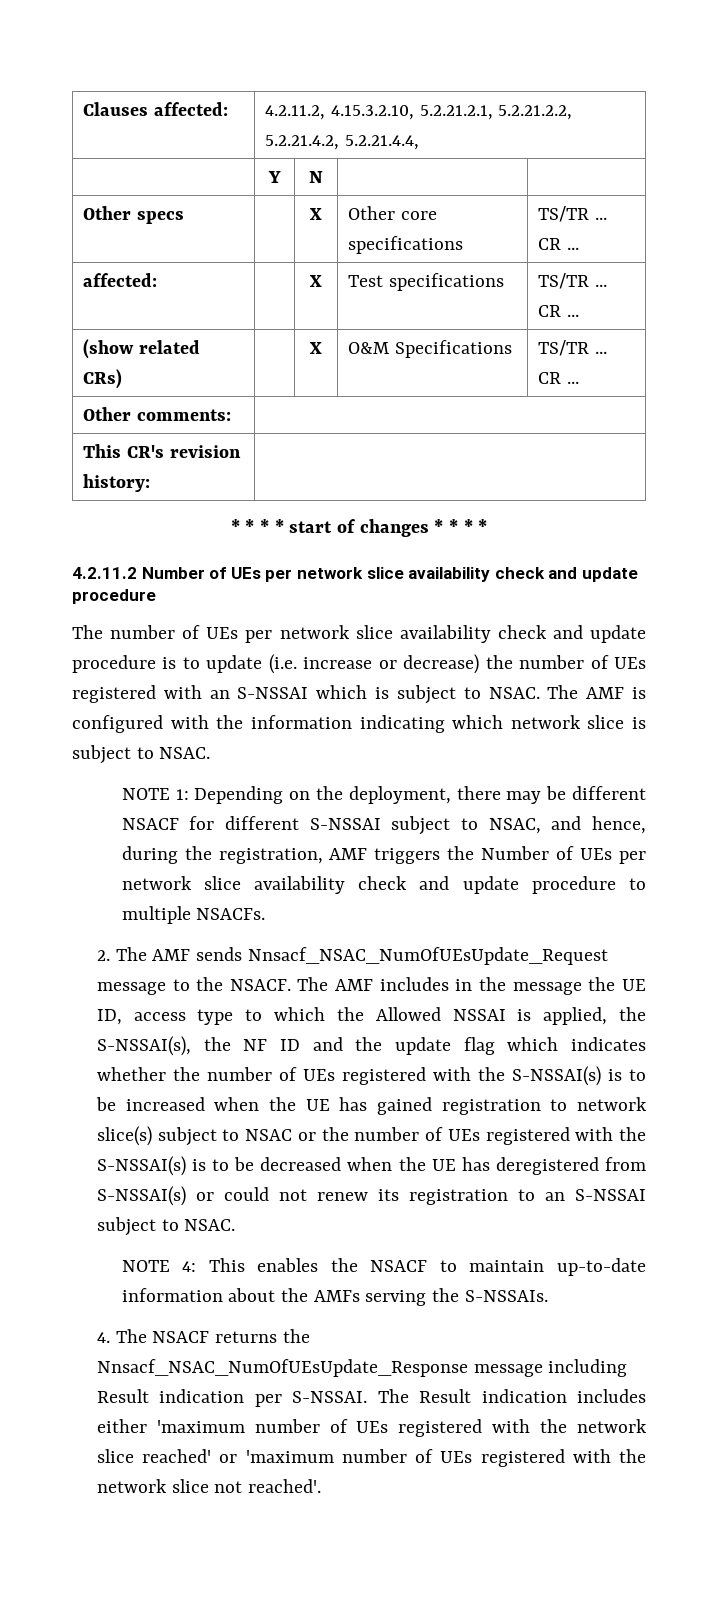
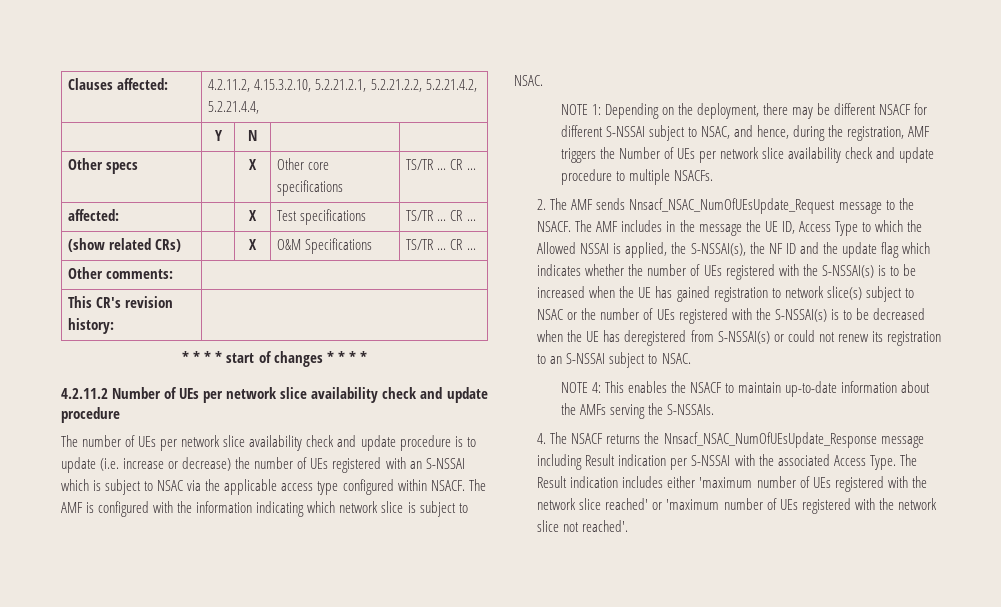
[488,687,540,699] NSAC. -> [157,479,465,495] NSAC via the applicable access type configured within NSACF.
[133,1009,234,1025] access type -> [798,221,858,236] Access Type
[292,1391,368,1403] S-NSSAI. -> [691,454,896,470] S-NSSAI with the associated Access Type.

